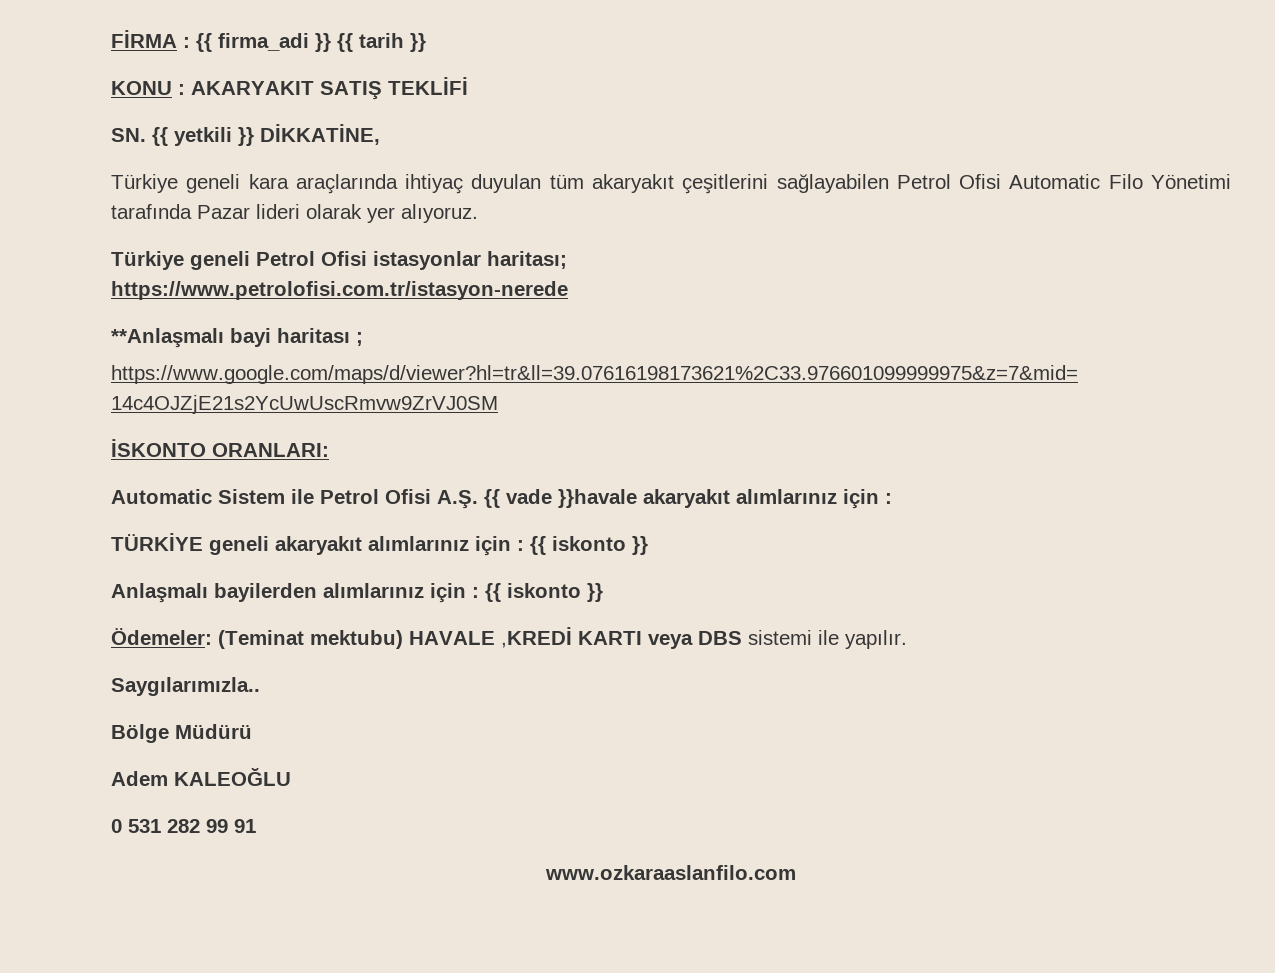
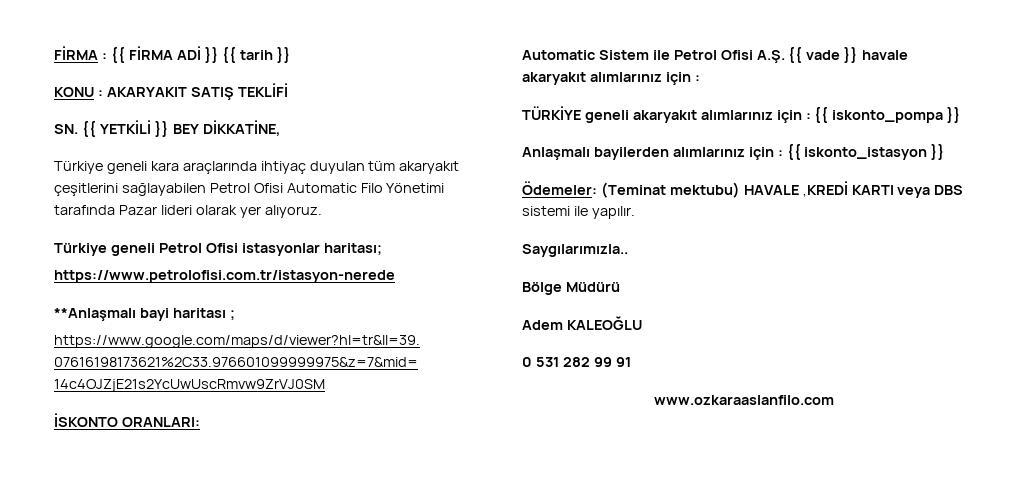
[218,33,309,51] firma_adi -> [128,46,201,60] FİRMA ADİ
[174,127,254,146] yetkili }} -> [99,120,199,137] YETKİLİ }} BEY
[558,489,637,508] }}havale -> [844,47,909,63] }} havale
[552,536,626,551] iskonto -> [832,110,944,123] iskonto_pompa
[507,583,581,598] iskonto -> [804,147,928,160] iskonto_istasyon

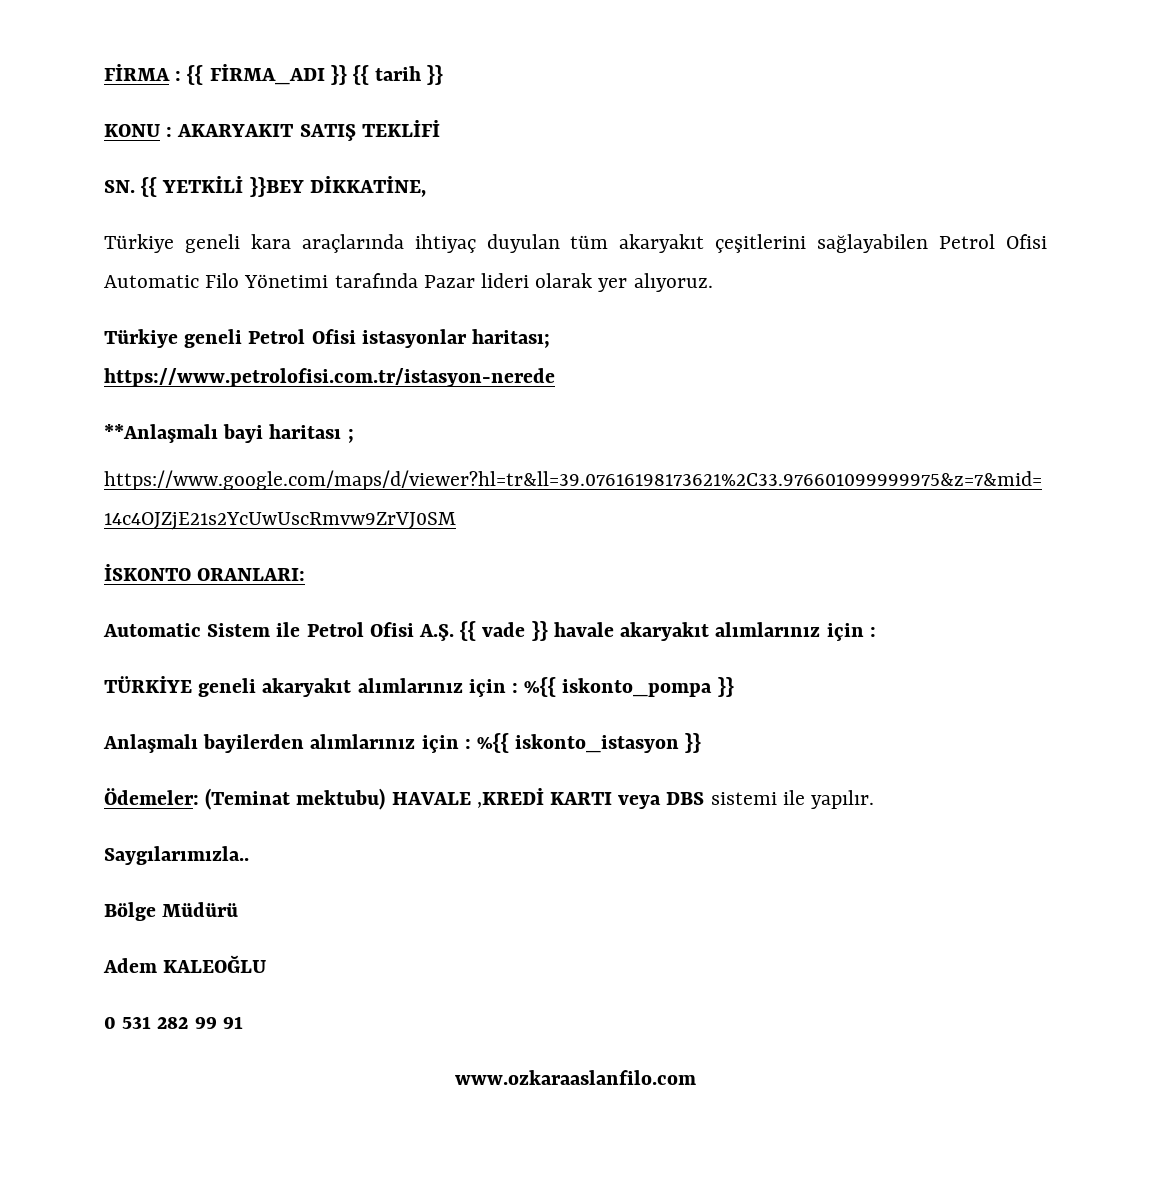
[128,46,201,60] FİRMA ADİ -> [209,64,325,85] FİRMA_ADI
[154,121,199,137] }} BEY -> [249,177,304,197] }}BEY
[814,107,829,123] {{ -> [524,677,557,697] %{{
[786,144,801,160] {{ -> [477,733,510,753] %{{

